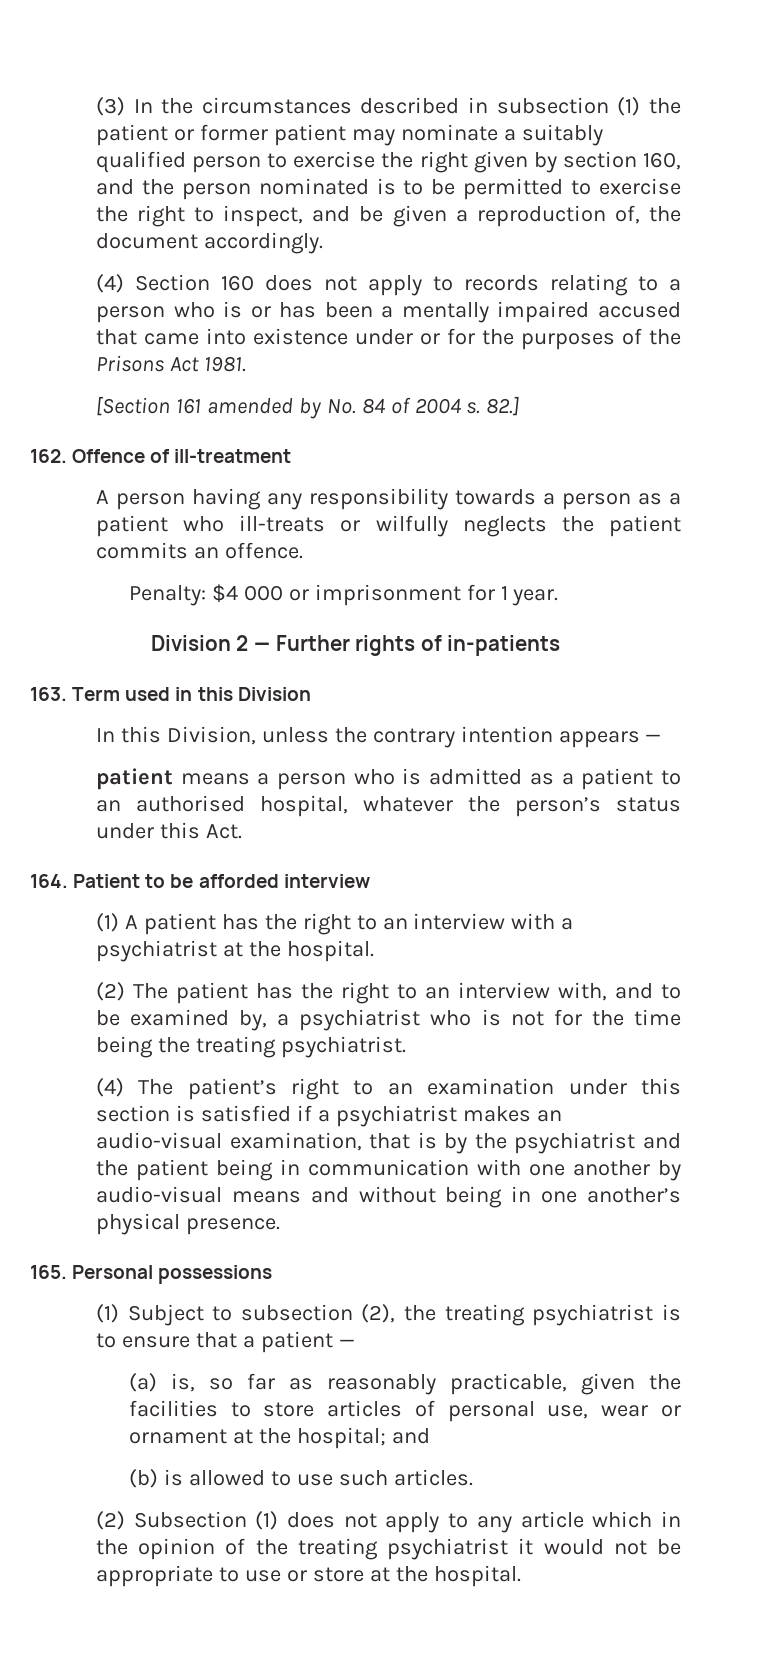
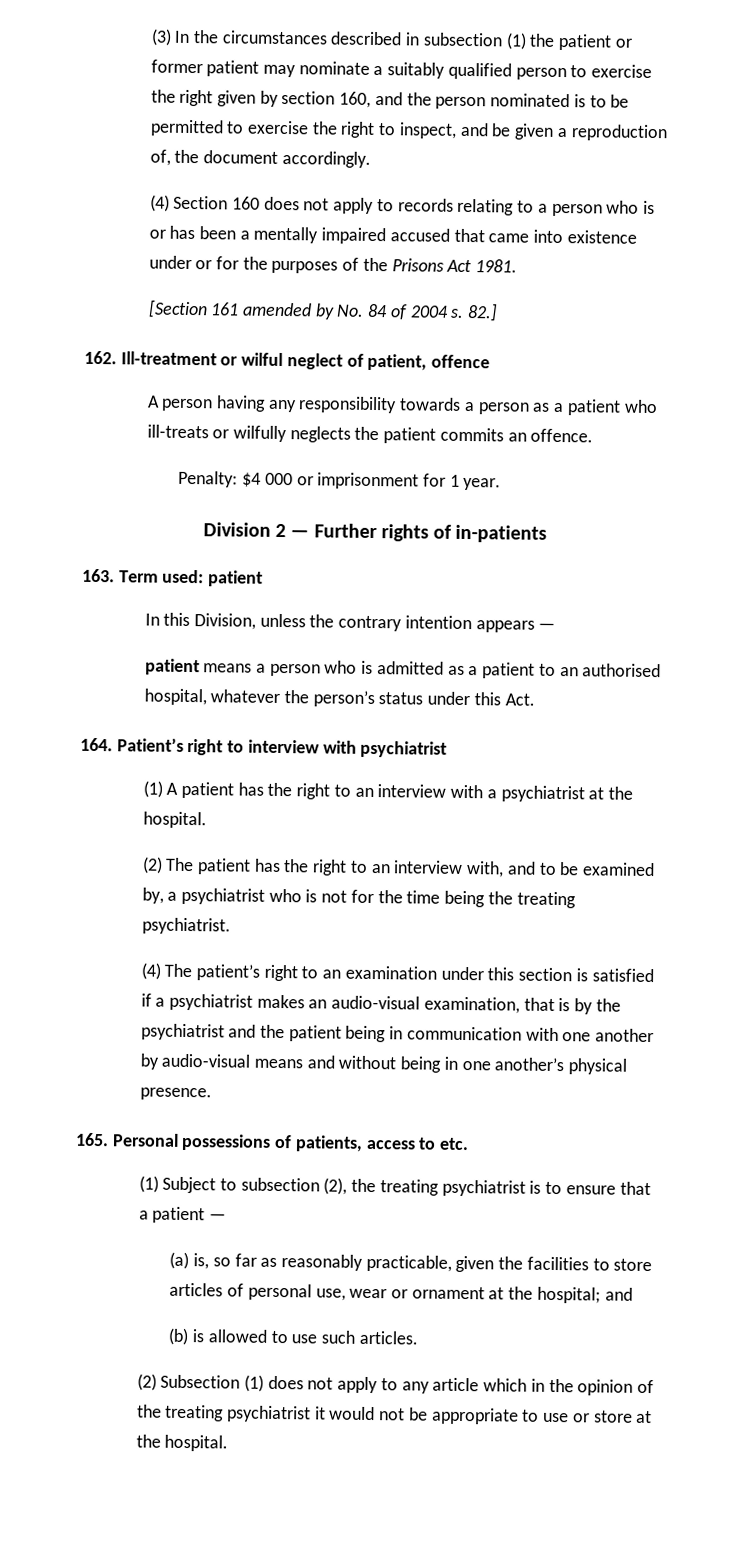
[72,449,292,463] Offence of ill-treatment -> [120,351,491,371] Ill-treatment or wilful neglect of patient, offence
[125,687,311,701] used in this Division -> [162,569,264,587] used: patient
[73,874,370,888] Patient to be afforded interview -> [116,737,448,758] Patient’s right to interview with psychiatrist
(273, 1274) none -> [274,1134,470,1152] of patients, access to etc.

